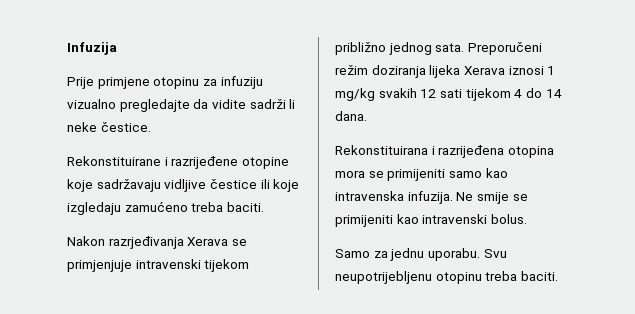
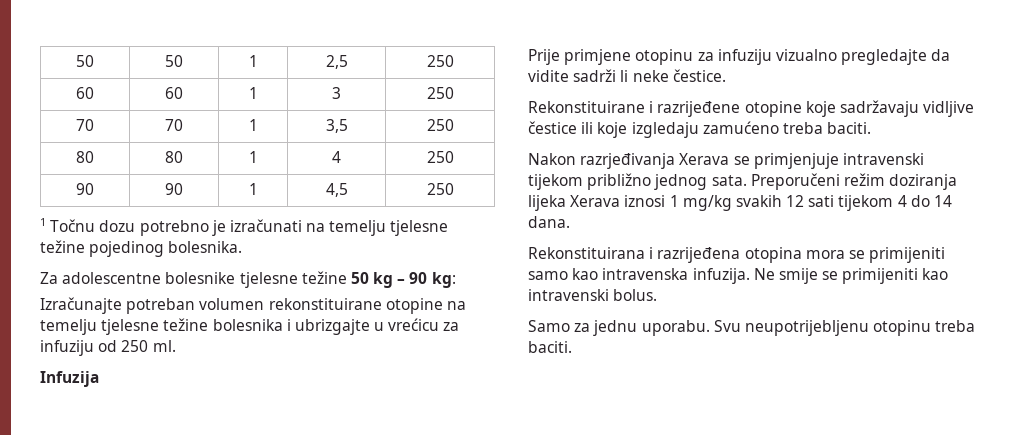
(67, 48) none -> [76,55,94,67] [165,55,183,67] [248,55,258,67] [325,55,348,69] [426,55,454,67] [76,87,94,99] [165,87,183,99] [248,87,258,99] [332,87,341,99] [426,87,454,99] [76,119,94,131] [165,119,183,131] [248,119,258,131] [325,119,348,133] [426,119,454,131] [76,151,94,163] [165,151,183,163] [248,151,258,163] [332,151,341,163] [426,151,454,163] [76,183,94,195] [165,183,183,195] [248,183,258,195] [325,183,348,197] [426,183,454,195] [40,218,449,236] [40,240,243,257] [40,271,456,288] [40,297,466,314] [40,318,460,335] [40,340,176,356] 50 | 50 | 1 | 2,5 | 250 // 60 | 60 | 1 | 3 | 250 // 70 | 70 | 1 | 3,5 | 250 // 80 | 80 | 1 | 4 | 250 // 90 | 90 | 1 | 4,5 | 250 // 1 Točnu dozu potrebno je izračunati na temelju tjelesne težine pojedinog bolesnika. // Za adolescentne bolesnike tjelesne težine 50 kg – 90 kg: // Izračunajte potreban volumen rekonstituirane otopine na temelju tjelesne težine bolesnika i ubrizgajte u vrećicu za infuziju od 250 ml. //

